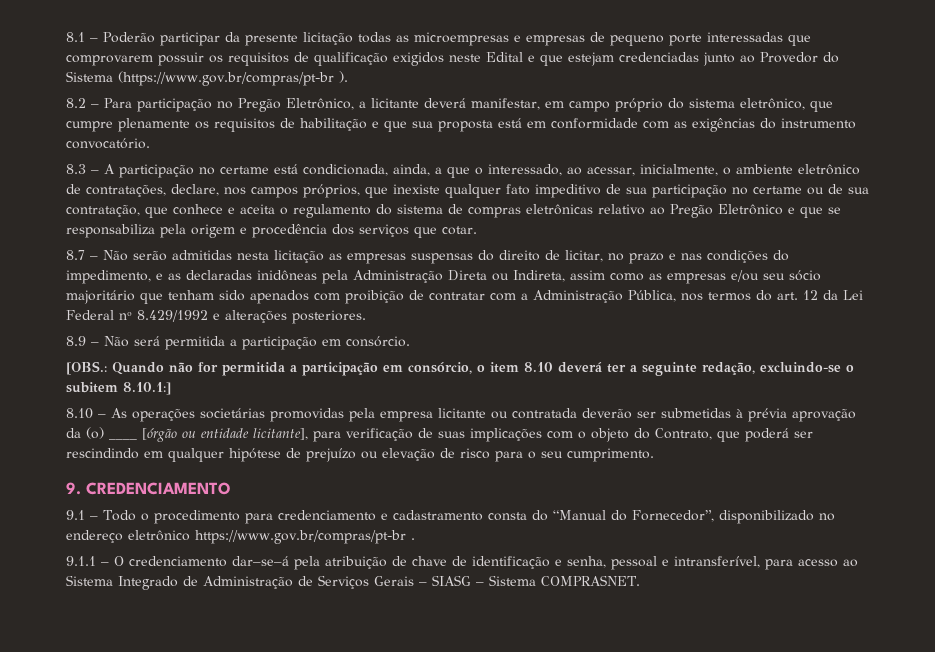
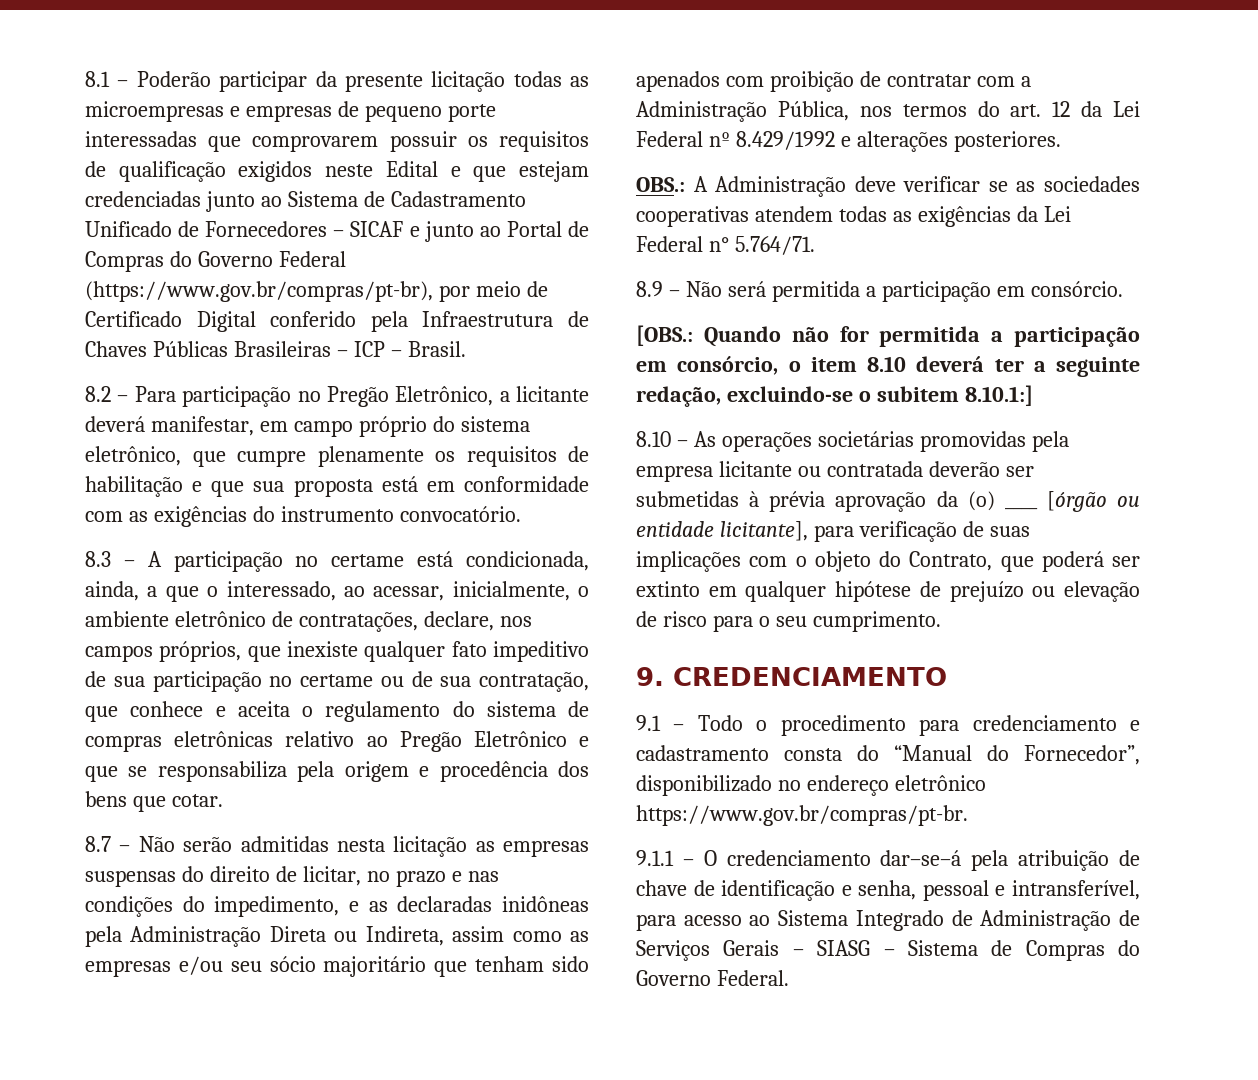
[760,52,839,63] [66,71,348,86] Provedor do Sistema (https://www.gov.br/compras/pt-br ). -> [287,191,526,207] [85,221,589,242] [85,251,346,272] [85,281,548,302] [85,311,589,332] [85,341,466,357] Sistema de Cadastramento Unificado de Fornecedores – SICAF e junto ao Portal de Compras do Governo Federal (https://www.gov.br/compras/pt-br), por meio de Certificado Digital conferido pela Infraestrutura de Chaves Públicas Brasileiras – ICP – Brasil.
[359,224,409,237] serviços -> [85,791,127,807] bens
(366, 317) none -> [636,176,1140,197] [636,206,1071,227] [636,236,815,255] // OBS.: A Administração deve verificar se as sociedades cooperativas atendem todas as exigências da Lei Federal n° 5.764/71.
[66,448,139,459] rescindindo -> [636,581,700,597] extinto
[195,530,415,544] https://www.gov.br/compras/pt-br . -> [636,805,968,826] https://www.gov.br/compras/pt-br.
[541,575,640,586] COMPRASNET. -> [991,940,1140,961] [636,970,789,986] de Compras do Governo Federal.

